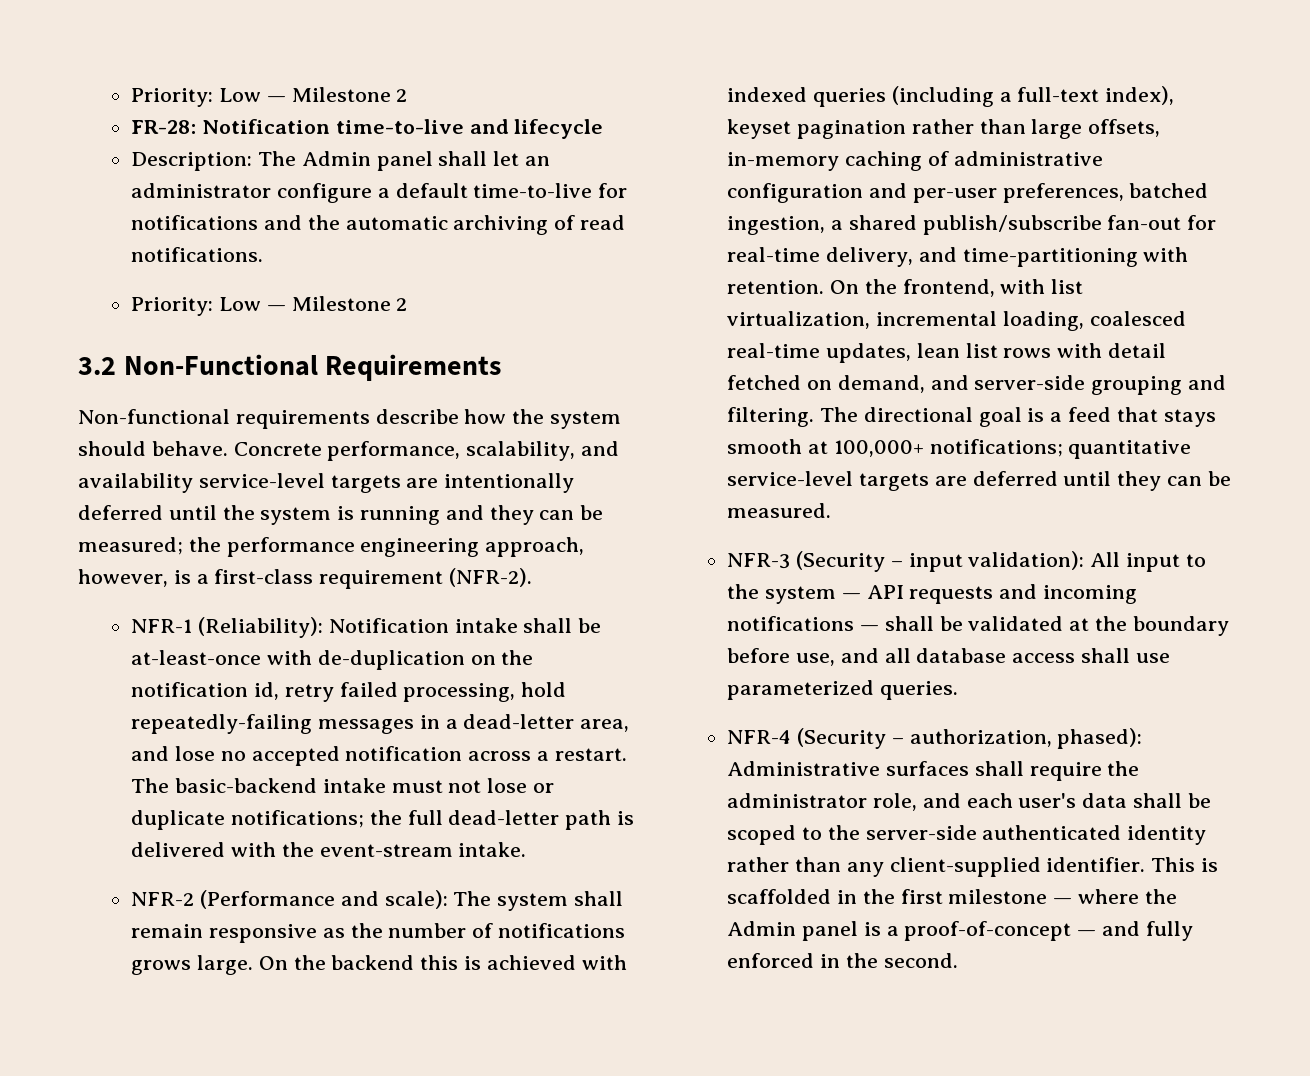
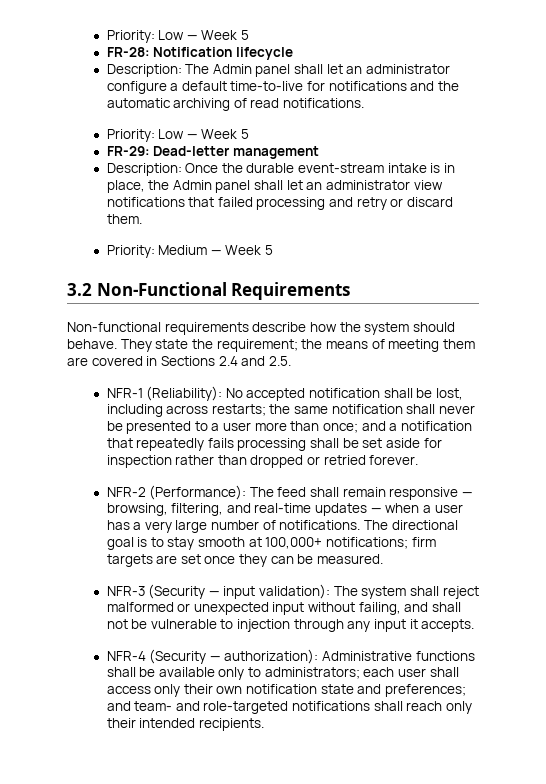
[131,87,408,107] Priority: Low — Milestone 2 -> [106,30,250,43] Priority: Low — Week 5
[335,119,509,134] time-to-live and -> (233, 52) none
[291,296,408,311] Milestone 2 -> [201,129,250,139] [106,146,319,159] [106,163,456,176] [106,180,443,193] [106,197,454,210] [106,214,142,224] [106,245,274,258] Week 5 // FR-29: Dead-letter management // Description: Once the durable event-stream intake is in place, the Admin panel shall let an administrator view notifications that failed processing and retry or discard them. // Priority: Medium — Week 5
[233,441,620,461] [78,473,575,493] [78,505,604,525] [78,537,585,557] [78,568,533,589] [131,617,602,638] [131,650,534,670] [131,682,567,702] [131,714,630,734] [131,746,627,766] [131,778,555,793] [131,810,635,830] [131,842,527,857] [131,890,624,911] [131,923,626,943] [131,955,627,975] [727,86,1175,107] [727,119,1161,139] [727,151,1103,171] [727,183,1209,203] [727,215,1217,235] [727,247,1189,267] [727,279,1084,297] [727,311,1186,331] [727,343,1167,363] [727,375,1227,395] [727,407,1216,427] [727,439,1192,459] [727,471,1112,491] Concrete performance, scalability, and availability service-level targets are intentionally deferred until the system is running and they can be measured; the performance engineering approach, however, is a first-class requirement (NFR-2). // NFR-1 (Reliability): Notification intake shall be at-least-once with de-duplication on the notification id, retry failed processing, hold repeatedly-failing messages in a dead-letter area, and lose no accepted notification across a restart. The basic-backend intake must not lose or duplicate notifications; the full dead-letter path is delivered with the event-stream intake. // NFR-2 (Performance and scale): The system shall remain responsive as the number of notifications grows large. On the backend this is achieved with indexed queries (including a full-text index), keyset pagination rather than large offsets, in-memory caching of administrative configuration and per-user preferences, batched ingestion, a shared publish/subscribe fan-out for real-time delivery, and time-partitioning with retention. On the frontend, with list virtualization, incremental loading, coalesced real-time updates, lean list rows with detail fetched on demand, and server-side grouping and filtering. The directional goal is a feed that stays smooth at 100,000+ notifications; quantitative service-level targets are deferred until -> [120,339,475,352] [67,356,291,366] [106,386,464,401] [106,404,476,417] [106,421,472,434] [106,438,442,451] [106,455,419,468] [106,485,474,500] [106,503,463,516] [106,520,458,533] [106,537,436,550] [106,554,236,567] They state the requirement; the means of meeting them are covered in Sections 2.4 and 2.5. // NFR-1 (Reliability): No accepted notification shall be lost, including across restarts; the same notification shall never be presented to a user more than once; and a notification that repeatedly fails processing shall be set aside for inspection rather than dropped or retried forever. // NFR-2 (Performance): The feed shall remain responsive — browsing, filtering, and real-time updates — when a user has a very large number of notifications. The directional goal is to stay smooth at 100,000+ notifications; firm targets are set once
[890,561,903,567] – -> [208,591,220,596] —
[1090,552,1206,572] [727,584,1138,604] [727,616,1229,636] [727,648,1170,666] [727,680,958,700] [727,728,1143,749] [727,761,1140,781] [727,793,1211,811] [727,825,1207,845] [727,857,1219,877] [727,889,1177,904] [727,921,1193,941] [727,953,958,968] All input to the system — API requests and incoming notifications — shall be validated at the boundary before use, and all database access shall use parameterized queries. // NFR-4 (Security – authorization, phased): Administrative surfaces shall require the administrator role, and each user's data shall be scoped to the server-side authenticated identity rather than any client-supplied identifier. This is scaffolded in the first milestone — where the Admin panel is a proof-of-concept — and fully enforced in the second. -> [333,586,479,599] [106,602,462,615] [106,619,475,632] [106,649,475,664] [106,667,459,680] [106,684,467,697] [106,701,473,714] [106,718,264,731] The system shall reject malformed or unexpected input without failing, and shall not be vulnerable to injection through any input it accepts. // NFR-4 (Security — authorization): Administrative functions shall be available only to administrators; each user shall access only their own notification state and preferences; and team- and role-targeted notifications shall reach only their intended recipients.

